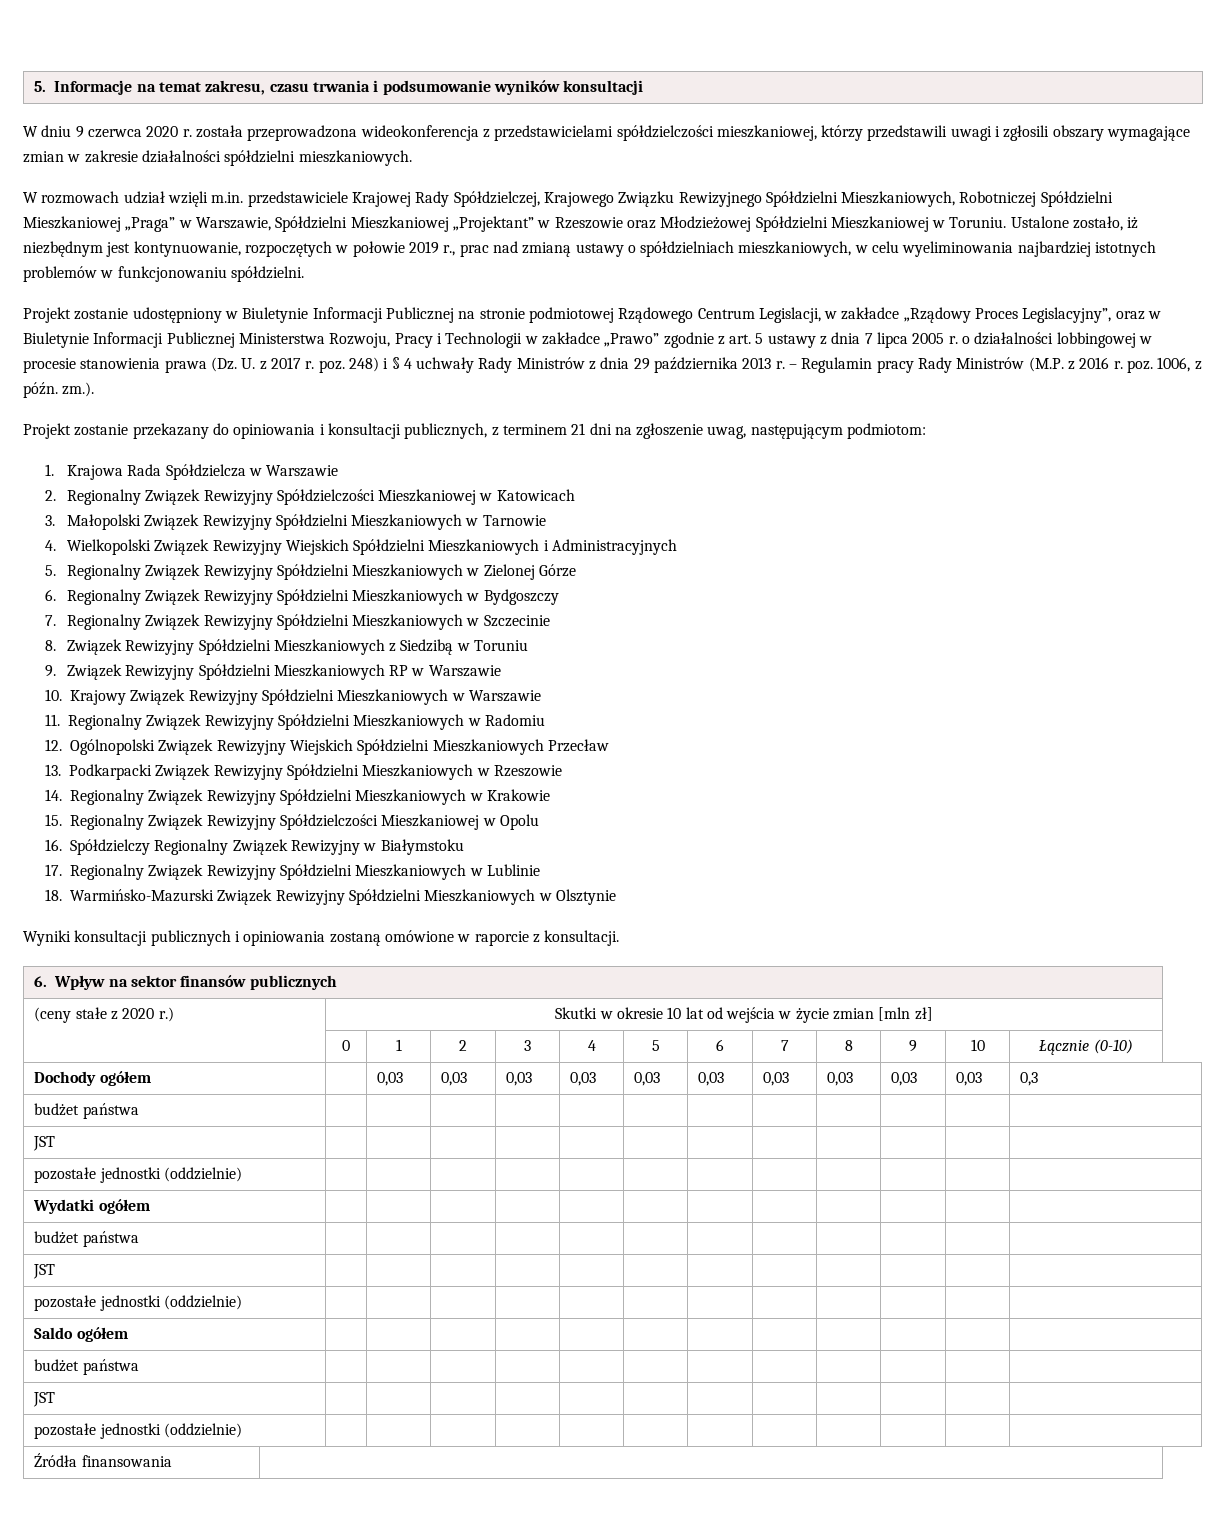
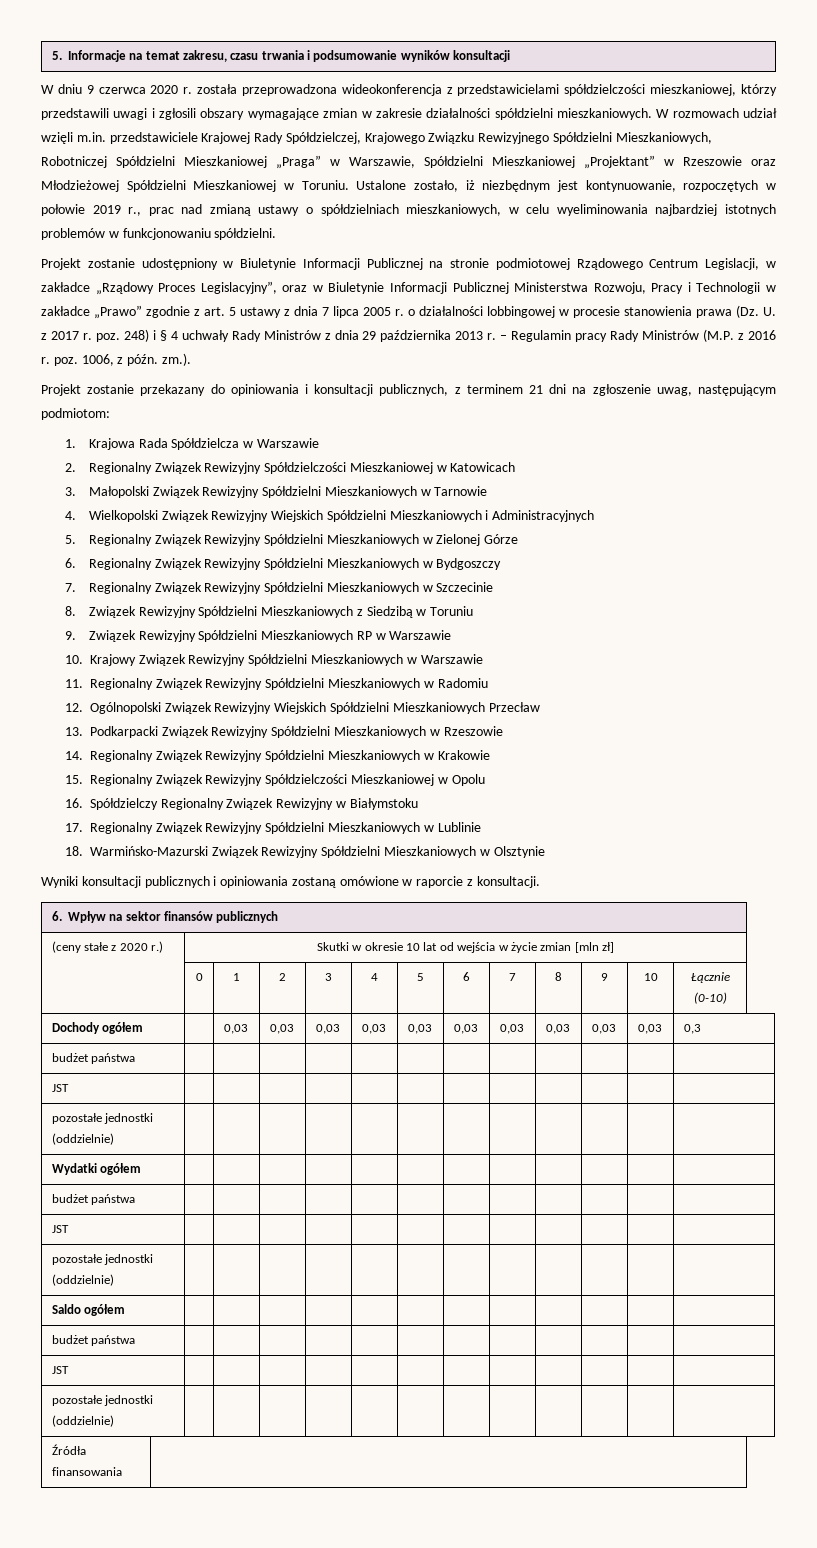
(412, 158) // -> (652, 114) none

